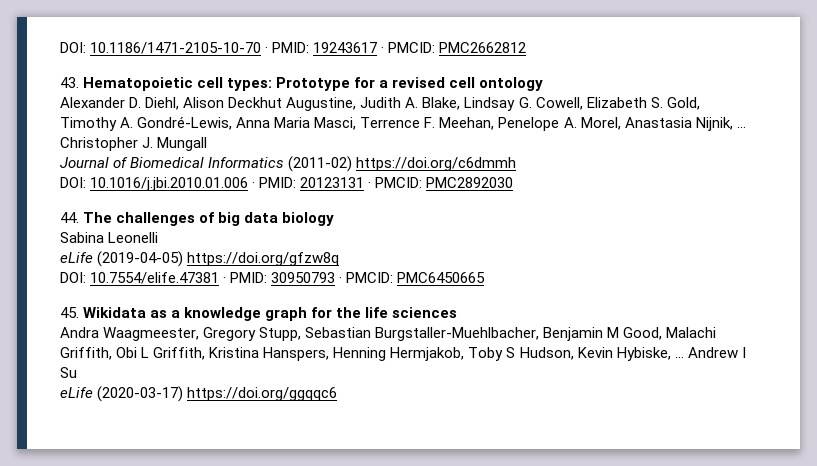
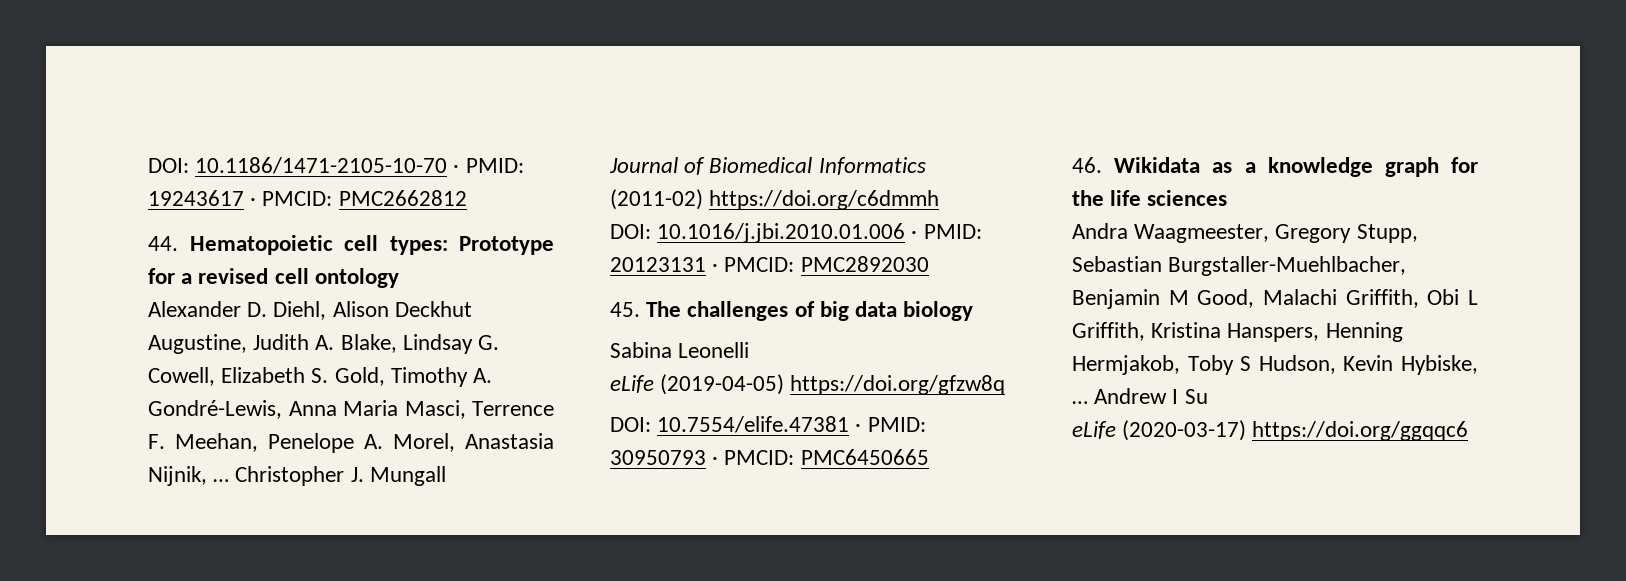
[60,77,79,88] 43. -> [148,236,178,251] 44.
[60,212,79,223] 44. -> [610,302,640,317] 45.
[60,307,79,318] 45. -> [1072,157,1102,173] 46.

